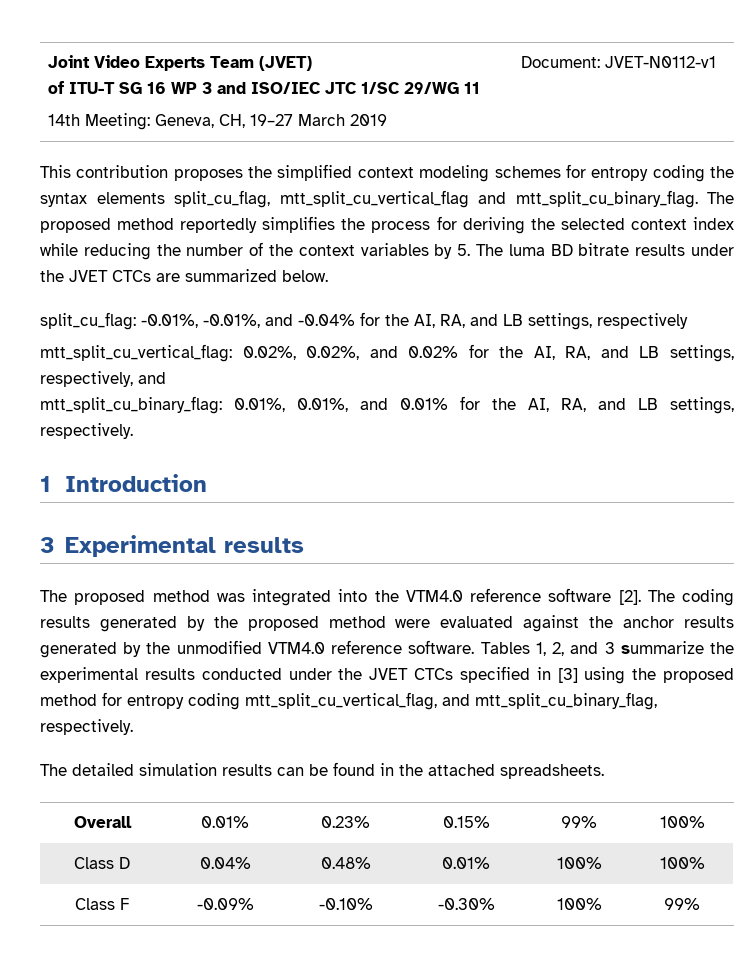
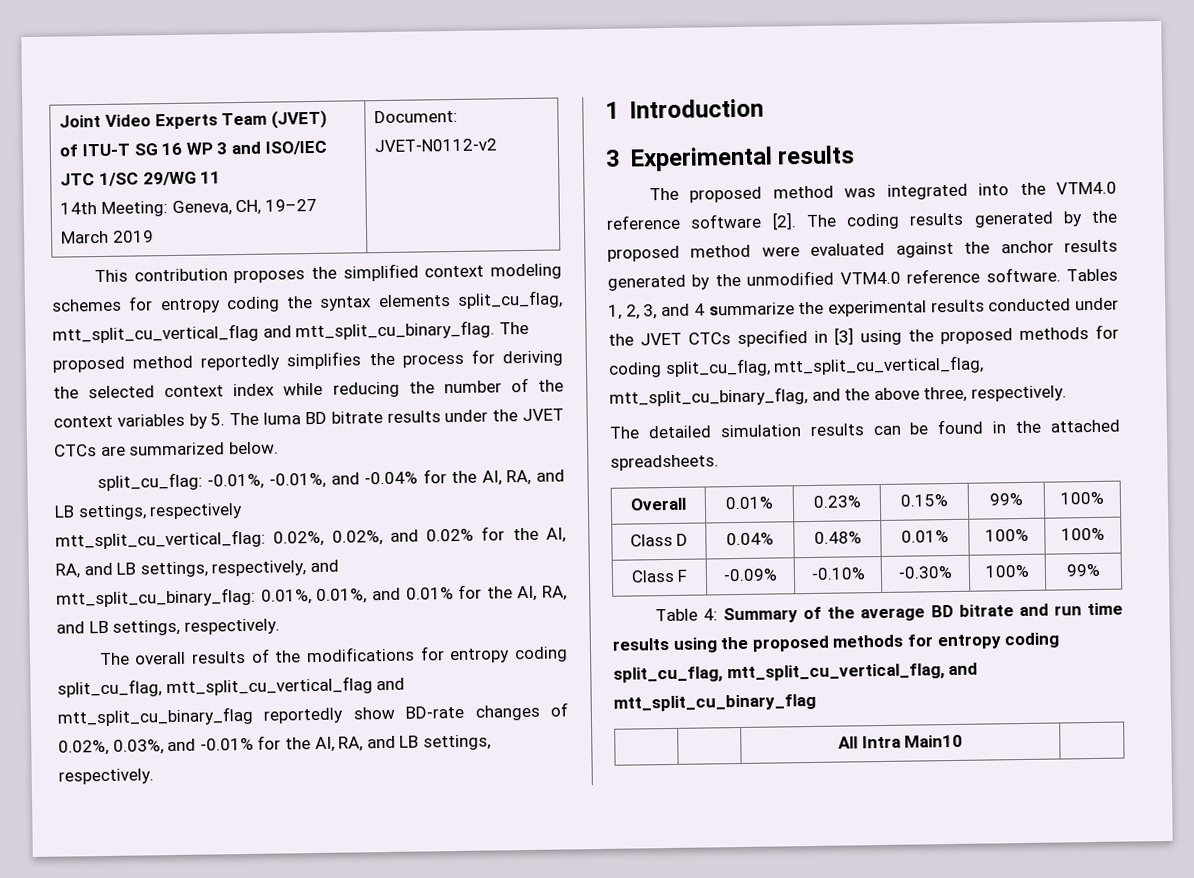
[604,56,716,68] JVET-N0112-v1 -> [374,138,498,153] JVET-N0112-v2
(133, 431) none -> [98,646,568,666] [57,676,406,698] [57,702,568,727] [58,734,491,756] [58,768,154,785] // The overall results of the modifications for entropy coding split_cu_flag, mtt_split_cu_vertical_flag and mtt_split_cu_binary_flag reportedly show BD-rate changes of 0.02%, 0.03%, and -0.01% for the AI, RA, and LB settings, respectively.
[570,642,615,654] and 3 -> [643,303,705,320] 3, and 4
[40,692,657,710] method for entropy coding mtt_split_cu_vertical_flag, and mtt_split_cu_binary_flag, -> [1019,324,1119,341] [608,355,985,378] [609,386,968,407] methods for coding split_cu_flag, mtt_split_cu_vertical_flag, mtt_split_cu_binary_flag, and the above three,
(700, 904) none -> [654,602,1123,624] [612,632,1060,653] [613,662,979,683] [613,693,816,712] [837,734,964,749] // Table 4: Summary of the average BD bitrate and run time results using the proposed methods for entropy coding split_cu_flag, mtt_split_cu_vertical_flag, and mtt_split_cu_binary_flag // | | All Intra Main10 |

